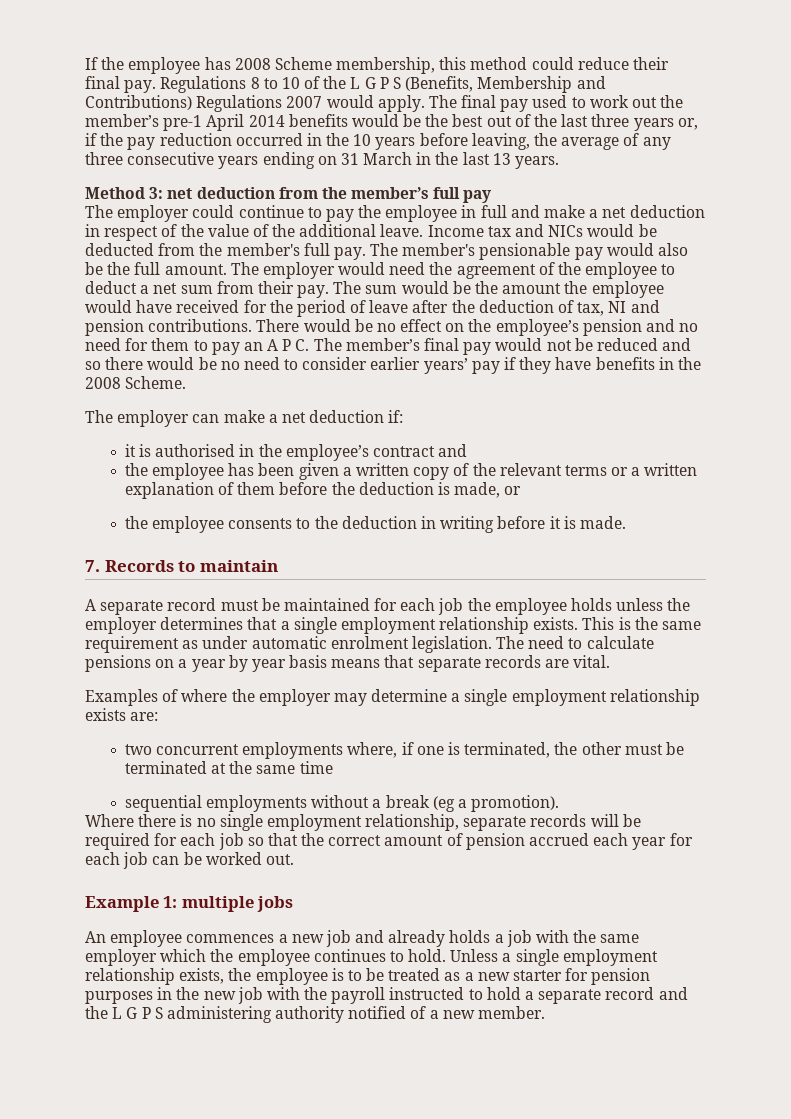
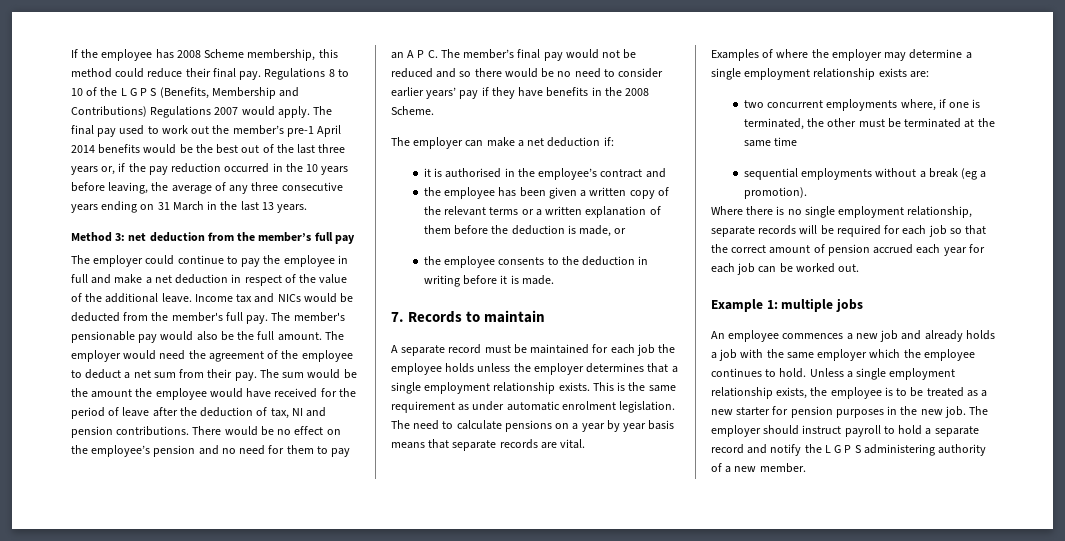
[237,987,465,1004] job with the payroll instructed -> [944,406,989,418] [711,425,881,437] job. The employer should instruct payroll
(688, 993) none -> [770,444,802,456] notify
[348,1006,407,1019] notified -> (987, 450) none

